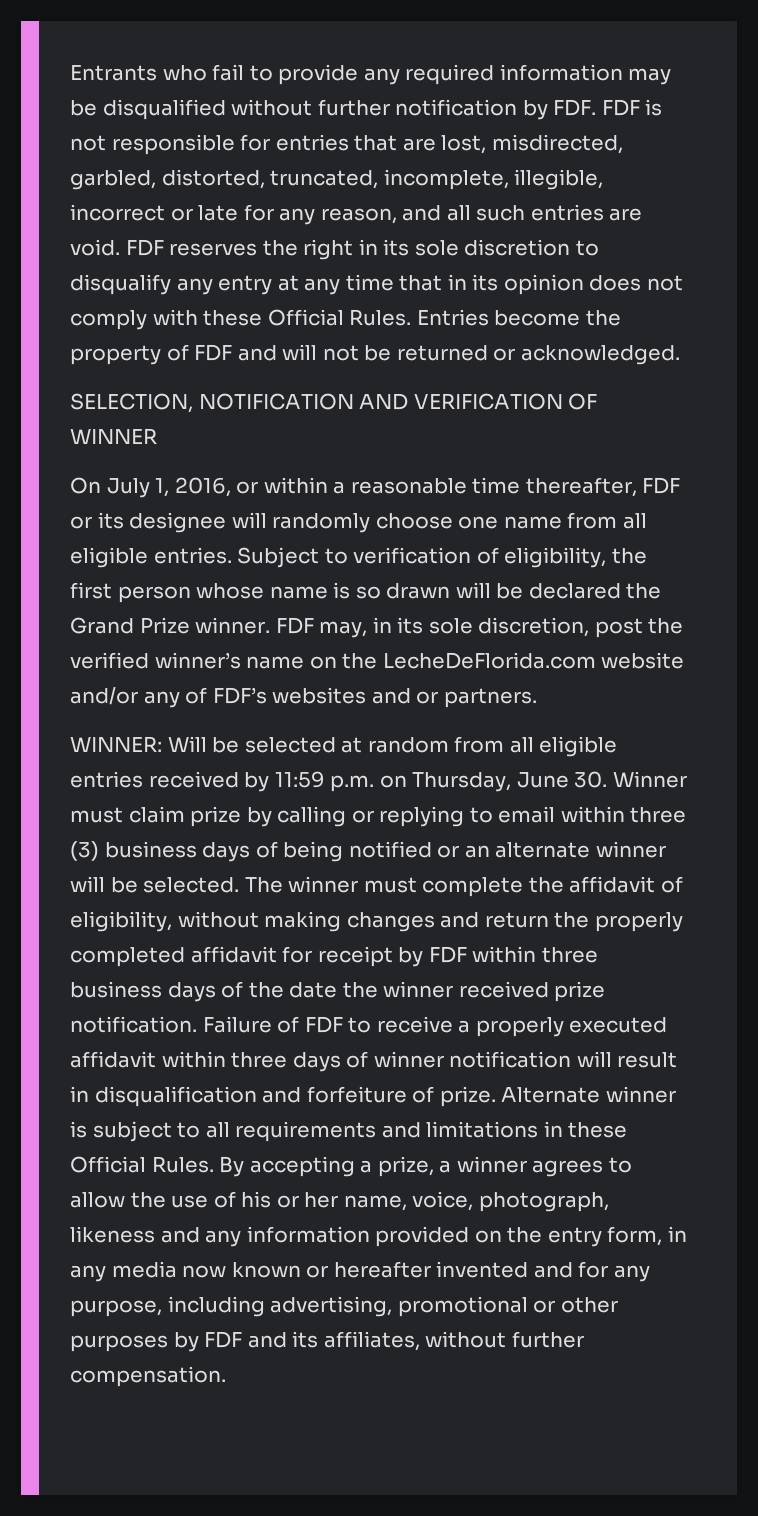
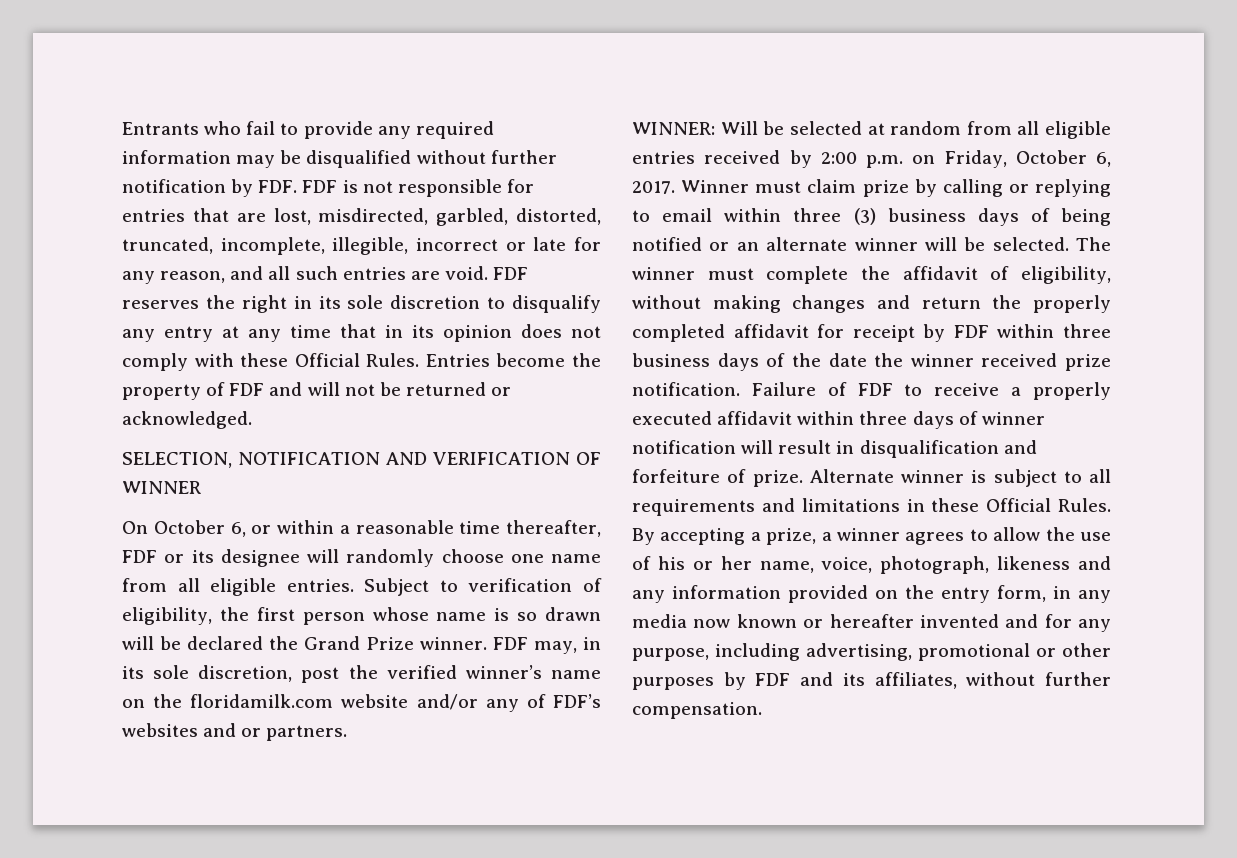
[106,477,231,498] July 1, 2016, -> [153,520,246,537] October 6,
[382,652,596,669] LecheDeFlorida.com -> [190,694,334,708] floridamilk.com
[274,771,325,788] 11:59 -> [820,152,857,164] 2:00
[412,771,608,792] Thursday, June 30. -> [944,150,1111,168] [632,181,675,194] Friday, October 6, 2017.

